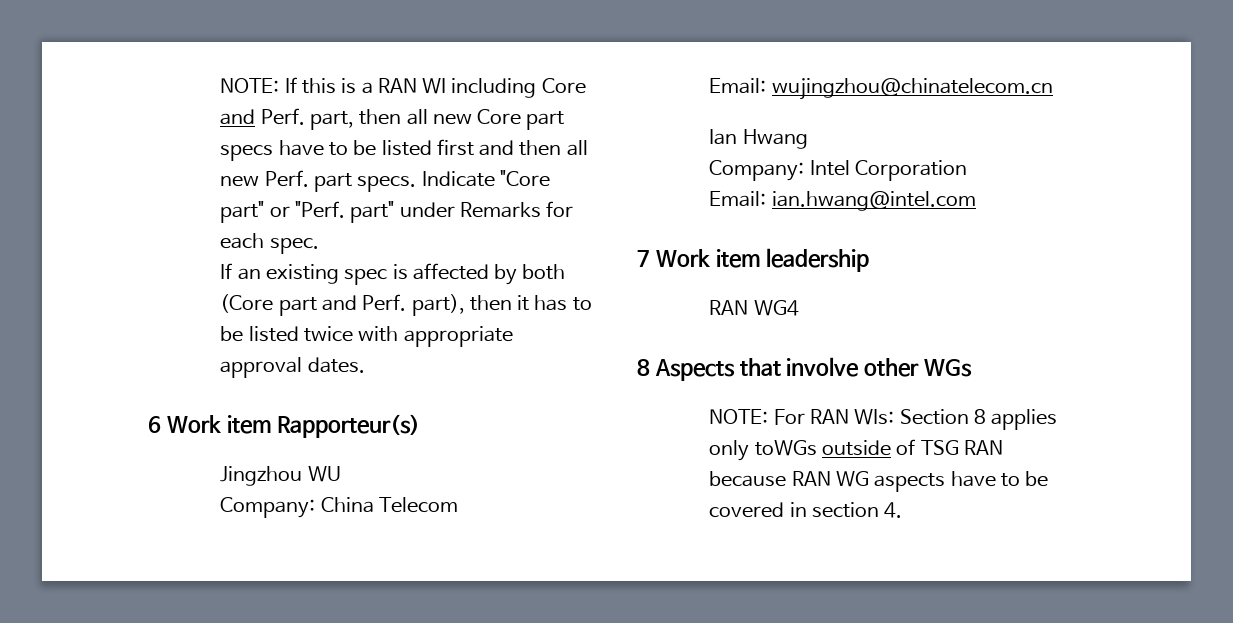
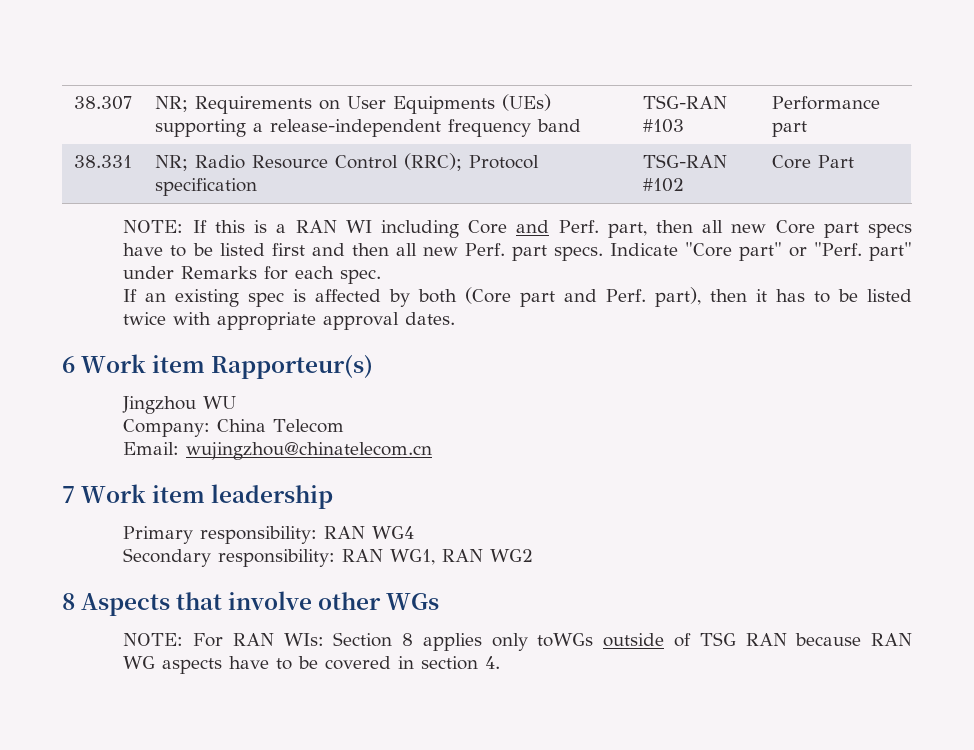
(220, 85) none -> [73,96,132,110] [154,94,551,114] [154,119,581,137] [642,95,727,109] [642,119,684,133] [771,96,880,110] [771,121,807,137] [73,155,132,168] [154,153,539,171] [154,178,257,196] [642,154,727,168] [642,178,684,192] [771,155,854,169] 38.307 | NR; Requirements on User Equipments (UEs) supporting a release-independent frequency band | TSG-RAN #103 | Performance part // 38.331 | NR; Radio Resource Control (RRC); Protocol specification | TSG-RAN #102 | Core Part //
[709,129,808,149] [709,160,968,181] [709,191,976,211] // Ian Hwang // Company: Intel Corporation // Email: ian.hwang@intel.com -> (433, 451) none
(870, 260) none -> [123,526,318,544] Primary responsibility:
(799, 308) none -> [123,548,534,567] // Secondary responsibility: RAN WG1, RAN WG2

